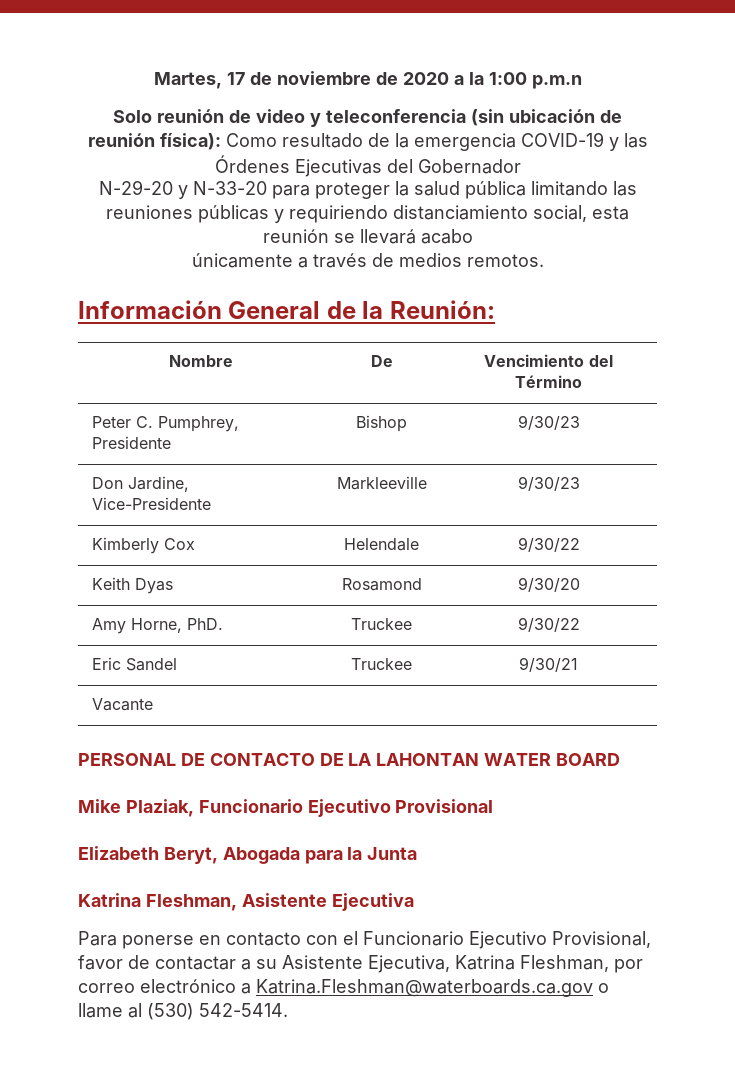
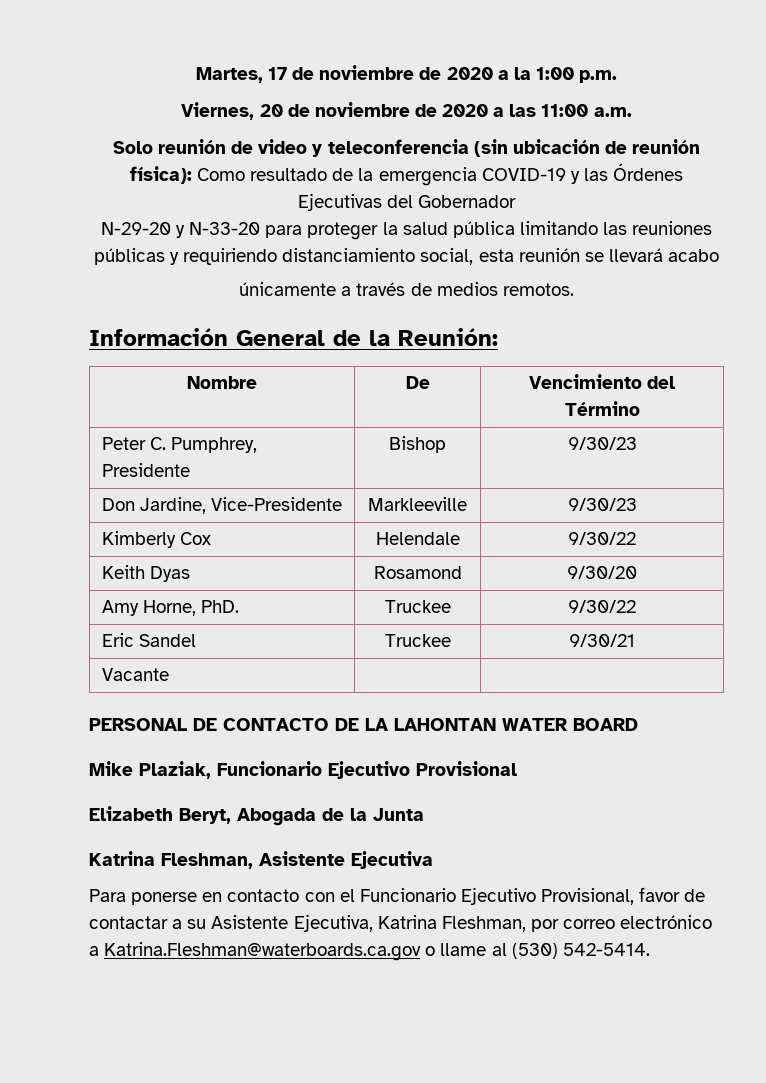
[531,75,582,89] p.m.n -> [579,70,618,83] [181,102,632,120] p.m. // Viernes, 20 de noviembre de 2020 a las 11:00 a.m.
[304,850,343,864] para -> [322,808,344,821] de

